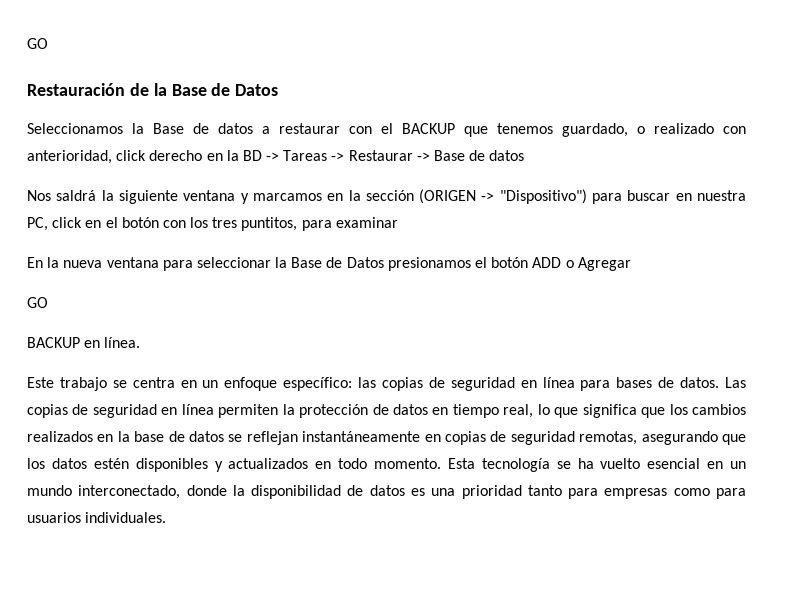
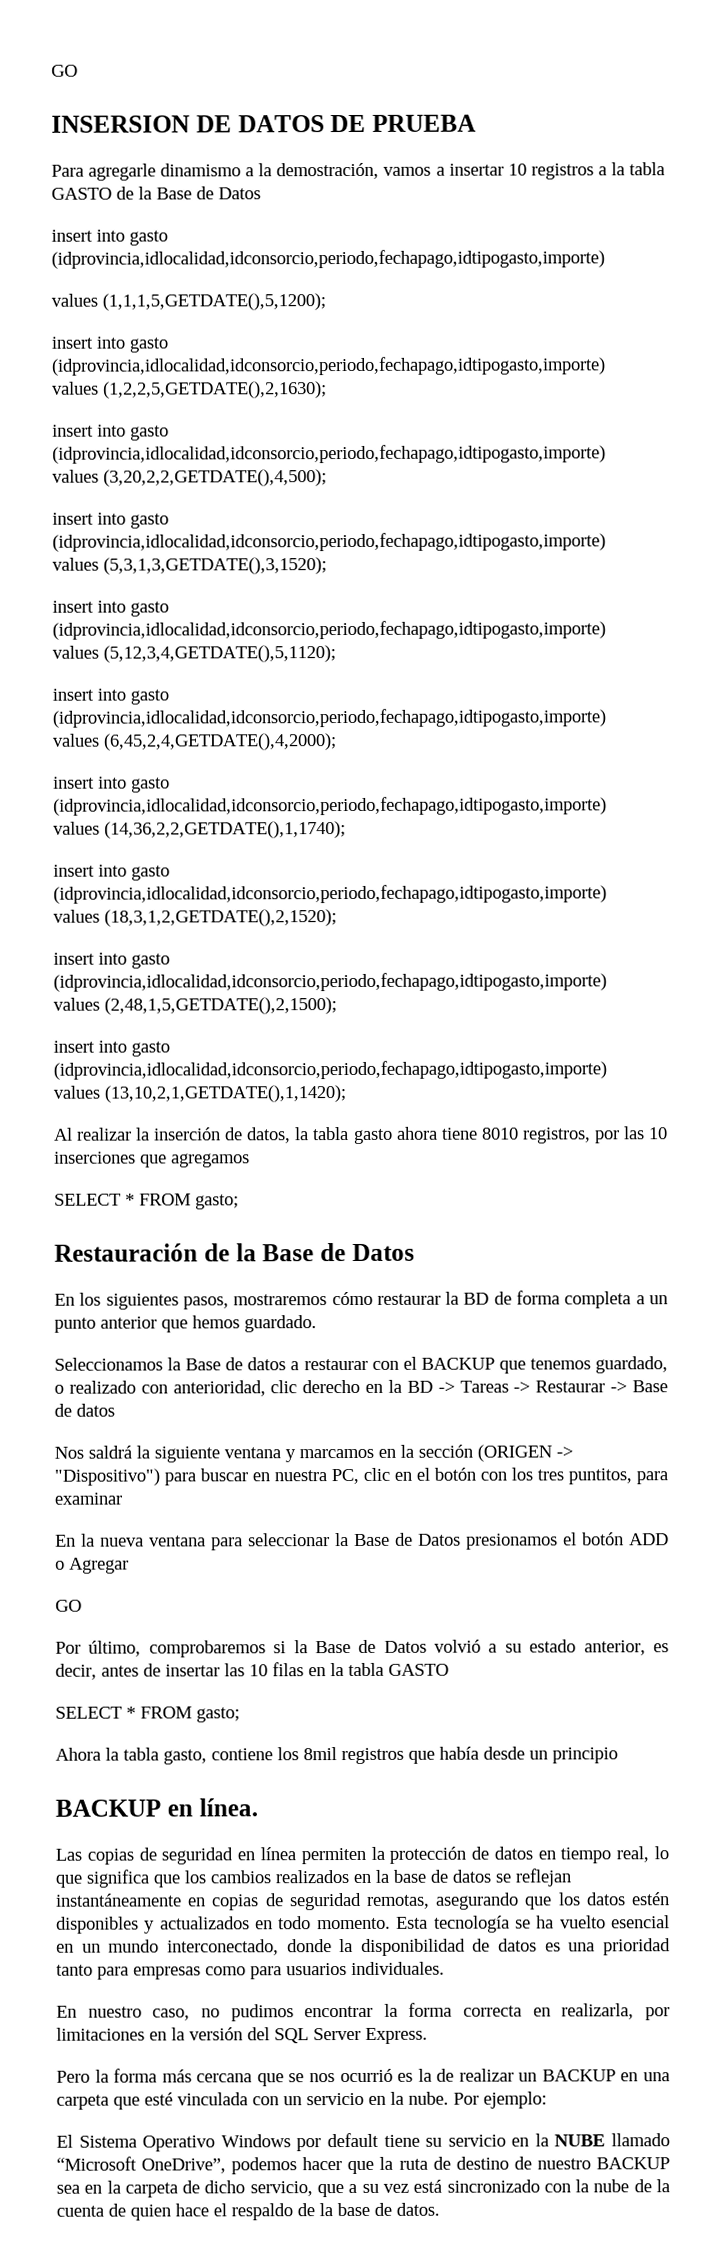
[27,38,48,49] GO -> [51,64,78,77] [51,114,476,133] [51,162,666,181] [51,186,261,200] [51,229,168,246] [51,249,605,269] [51,293,326,311] [51,336,168,353] [51,356,606,376] [52,381,327,399] [52,424,169,441] [52,444,606,464] [52,469,327,487] [52,512,169,529] [52,532,606,552] [52,557,327,575] [52,600,169,617] [52,620,606,640] [52,645,336,663] [52,688,169,705] [52,708,606,728] [52,733,337,751] [53,776,170,793] [53,796,607,816] [53,821,346,839] [53,864,170,881] [53,884,607,904] [53,909,337,927] [53,952,170,969] [53,972,607,992] [53,997,337,1015] [53,1040,170,1057] [53,1060,607,1080] [53,1085,346,1103] [54,1126,669,1144] [54,1151,250,1168] [54,1193,239,1210] GO // INSERSION DE DATOS DE PRUEBA // Para agregarle dinamismo a la demostración, vamos a insertar 10 registros a la tabla GASTO de la Base de Datos // insert into gasto (idprovincia,idlocalidad,idconsorcio,periodo,fechapago,idtipogasto,importe) // values (1,1,1,5,GETDATE(),5,1200); // insert into gasto (idprovincia,idlocalidad,idconsorcio,periodo,fechapago,idtipogasto,importe) // values (1,2,2,5,GETDATE(),2,1630); // insert into gasto (idprovincia,idlocalidad,idconsorcio,periodo,fechapago,idtipogasto,importe) // values (3,20,2,2,GETDATE(),4,500); // insert into gasto (idprovincia,idlocalidad,idconsorcio,periodo,fechapago,idtipogasto,importe) // values (5,3,1,3,GETDATE(),3,1520); // insert into gasto (idprovincia,idlocalidad,idconsorcio,periodo,fechapago,idtipogasto,importe) // values (5,12,3,4,GETDATE(),5,1120); // insert into gasto (idprovincia,idlocalidad,idconsorcio,periodo,fechapago,idtipogasto,importe) // values (6,45,2,4,GETDATE(),4,2000); // insert into gasto (idprovincia,idlocalidad,idconsorcio,periodo,fechapago,idtipogasto,importe) // values (14,36,2,2,GETDATE(),1,1740); // insert into gasto (idprovincia,idlocalidad,idconsorcio,periodo,fechapago,idtipogasto,importe) // values (18,3,1,2,GETDATE(),2,1520); // insert into gasto (idprovincia,idlocalidad,idconsorcio,periodo,fechapago,idtipogasto,importe) // values (2,48,1,5,GETDATE(),2,1500); // insert into gasto (idprovincia,idlocalidad,idconsorcio,periodo,fechapago,idtipogasto,importe) // values (13,10,2,1,GETDATE(),1,1420); // Al realizar la inserción de datos, la tabla gasto ahora tiene 8010 registros, por las 10 inserciones que agregamos // SELECT * FROM gasto;
(279, 90) none -> [54,1290,668,1310] [54,1315,317,1333] // En los siguientes pasos, mostraremos cómo restaurar la BD de forma completa a un punto anterior que hemos guardado.
[116,150,147,161] click -> [270,1380,298,1394] clic
[52,217,83,228] click -> [363,1467,390,1481] clic
[27,337,141,348] [27,377,720,391] BACKUP en línea. // Este trabajo se centra en un enfoque específico: las copias de seguridad en línea para bases de datos. -> [55,1639,669,1658] [55,1662,449,1680] [55,1706,240,1723] [55,1746,618,1765] [55,1798,258,1817] Por último, comprobaremos si la Base de Datos volvió a su estado anterior, es decir, antes de insertar las 10 filas en la tabla GASTO // SELECT * FROM gasto; // Ahora la tabla gasto, contiene los 8mil registros que había desde un principio // BACKUP en línea. //
(167, 517) none -> [56,2002,670,2022] [56,2027,428,2044] [56,2068,670,2087] [56,2091,547,2110] [56,2132,670,2152] [56,2156,670,2175] [56,2179,670,2198] [56,2202,440,2221] // En nuestro caso, no pudimos encontrar la forma correcta en realizarla, por limitaciones en la versión del SQL Server Express. // Pero la forma más cercana que se nos ocurrió es la de realizar un BACKUP en una carpeta que esté vinculada con un servicio en la nube. Por ejemplo: // El Sistema Operativo Windows por default tiene su servicio en la NUBE llamado “Microsoft OneDrive”, podemos hacer que la ruta de destino de nuestro BACKUP sea en la carpeta de dicho servicio, que a su vez está sincronizado con la nube de la cuenta de quien hace el respaldo de la base de datos.

